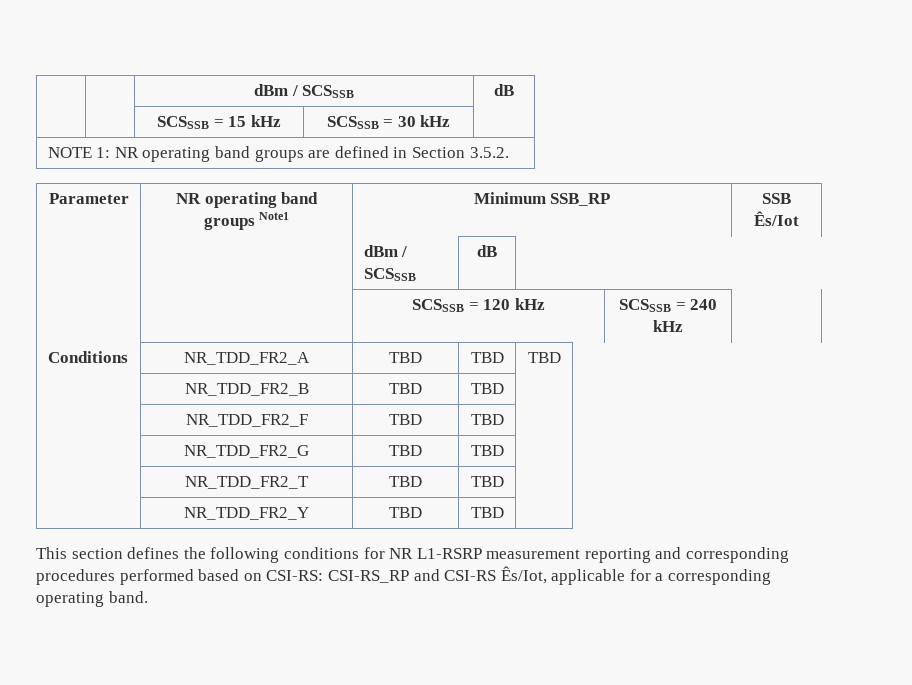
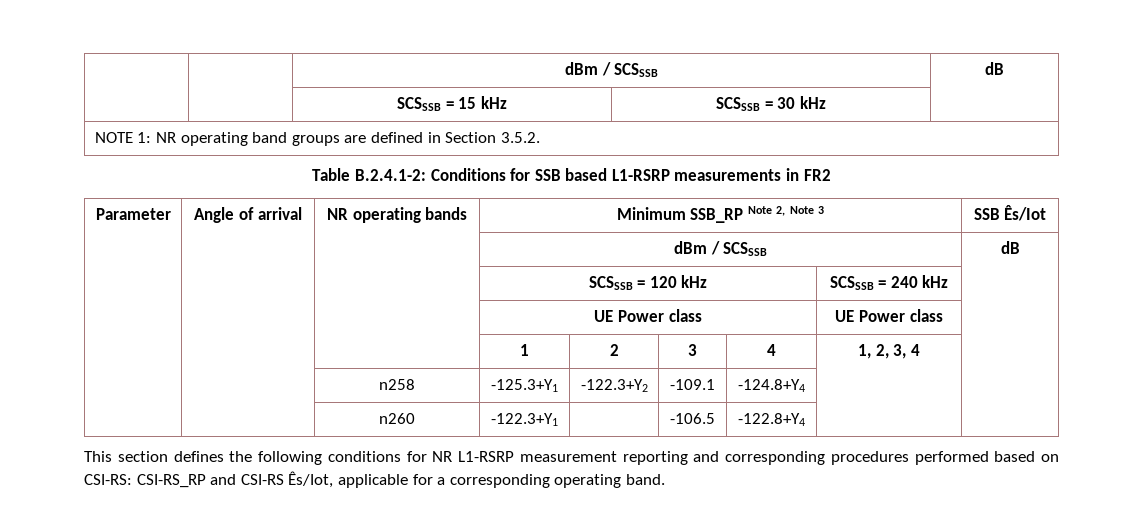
[48,193,129,204] [175,192,319,208] [203,212,290,230] // Parameter | NR operating band groups Note1 -> [312,168,831,181] [95,208,171,220] [194,207,302,223] [326,207,468,223] // Table B.2.4.1-2: Conditions for SSB based L1-RSRP measurements in FR2 // Parameter | Angle of arrival | NR operating bands
(611, 199) none -> [747,206,825,216] Note 2, Note 3
[363,245,408,257] [363,268,416,281] [477,245,497,257] dBm / SCSSSB | dB // | | -> [673,241,768,256] [1000,241,1020,254] | dBm / SCSSSB | dB // | | |
[47,351,128,363] [184,352,310,365] [389,352,422,363] [470,352,504,363] [527,352,561,363] [184,383,309,396] [389,383,422,394] [470,383,504,394] [185,414,308,427] [389,414,422,425] [470,414,504,425] [184,445,309,458] [389,445,422,456] [470,445,504,456] [185,476,309,489] [389,476,422,487] [470,476,504,487] [184,507,309,520] [389,507,422,518] [470,507,504,518] Conditions | NR_TDD_FR2_A | TBD | TBD | TBD // | NR_TDD_FR2_B | TBD | TBD | // | NR_TDD_FR2_F | TBD | TBD | // | NR_TDD_FR2_G | TBD | TBD | // | NR_TDD_FR2_T | TBD | TBD | // | NR_TDD_FR2_Y | TBD | TBD -> [594,309,702,322] [835,309,943,322] [520,344,529,356] [609,344,619,356] [688,344,697,356] [767,344,776,356] [858,344,920,359] [379,379,415,390] [491,379,558,392] [580,379,648,392] [670,379,715,390] [738,379,805,392] [379,413,415,424] [491,413,558,426] [670,413,715,424] [738,413,805,426] | | | UE Power class | UE Power class | // | | | 1 | 2 | 3 | 4 | 1, 2, 3, 4 | // | | n258 | -125.3+Y1 | -122.3+Y2 | -109.1 | -124.8+Y4 | | // | | n260 | -122.3+Y1 | | -106.5 | -122.8+Y4 |

